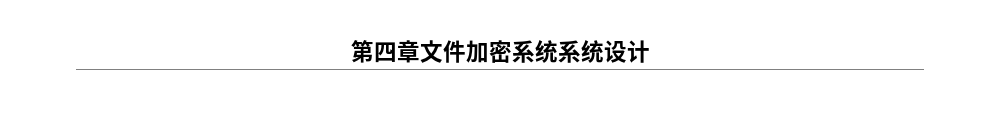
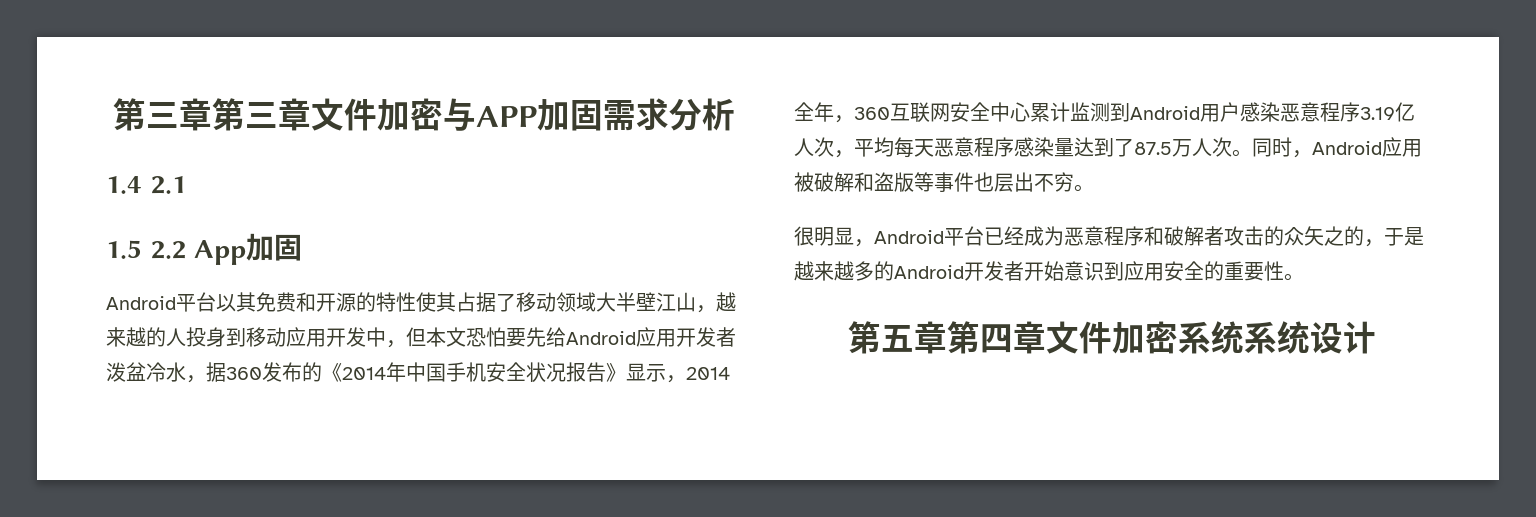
[350,40,374,63] 第 -> [113,98,735,131] [106,176,186,194] [106,233,302,265] [106,292,736,313] [106,327,736,348] [106,362,730,383] [794,102,1415,123] [794,137,1422,158] [794,172,1094,192] [794,226,1424,247] [794,261,1304,281] [848,321,980,354] 第三章第三章文件加密与APP加固需求分析 // 1.4 2.1 // 1.5 2.2 App加固 // Android平台以其免费和开源的特性使其占据了移动领域大半壁江山，越来越的人投身到移动应用开发中，但本文恐怕要先给Android应用开发者泼盆冷水，据360发布的《2014年中国手机安全状况报告》显示，2014全年，360互联网安全中心累计监测到Android用户感染恶意程序3.19亿人次，平均每天恶意程序感染量达到了87.5万人次。同时，Android应用被破解和盗版等事件也层出不穷。 // 很明显，Android平台已经成为恶意程序和破解者攻击的众矢之的，于是越来越多的Android开发者开始意识到应用安全的重要性。 // 第五章第

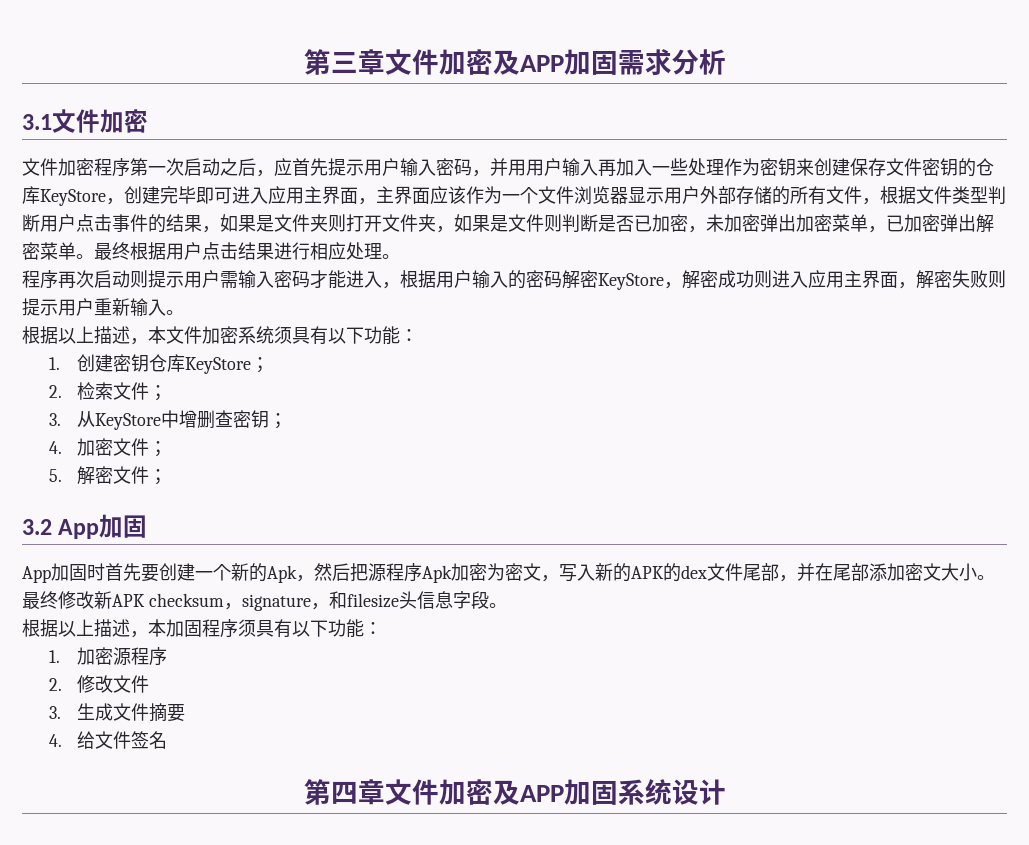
[113,98,476,131] 第三章第三章文件加密与 -> [303,49,520,75] 第三章文件加密及
[106,176,186,194] [106,233,302,265] [106,292,736,313] [106,327,736,348] [106,362,730,383] [794,102,1415,123] [794,137,1422,158] [794,172,1094,192] [794,226,1424,247] [794,261,1304,281] [848,321,1244,354] 1.4 2.1 // 1.5 2.2 App加固 // Android平台以其免费和开源的特性使其占据了移动领域大半壁江山，越来越的人投身到移动应用开发中，但本文恐怕要先给Android应用开发者泼盆冷水，据360发布的《2014年中国手机安全状况报告》显示，2014全年，360互联网安全中心累计监测到Android用户感染恶意程序3.19亿人次，平均每天恶意程序感染量达到了87.5万人次。同时，Android应用被破解和盗版等事件也层出不穷。 // 很明显，Android平台已经成为恶意程序和破解者攻击的众矢之的，于是越来越多的Android开发者开始意识到应用安全的重要性。 // 第五章第四章文件加密系统 -> [22,109,148,133] [22,158,994,177] [22,186,1006,206] [22,214,994,233] [22,242,400,260] [22,270,1006,290] [22,298,184,317] [22,326,418,345] [49,354,269,374] [49,382,167,401] [49,410,287,430] [49,438,167,457] [49,466,167,485] [22,514,148,539] [22,563,995,583] [22,591,507,611] [22,619,382,638] [49,647,167,666] [49,675,149,693] [49,703,185,722] [49,731,167,749] [303,779,618,805] 3.1文件加密 // 文件加密程序第一次启动之后，应首先提示用户输入密码，并用用户输入再加入一些处理作为密钥来创建保存文件密钥的仓库KeyStore，创建完毕即可进入应用主界面，主界面应该作为一个文件浏览器显示用户外部存储的所有文件，根据文件类型判断用户点击事件的结果，如果是文件夹则打开文件夹，如果是文件则判断是否已加密，未加密弹出加密菜单，已加密弹出解密菜单。最终根据用户点击结果进行相应处理。 // 程序再次启动则提示用户需输入密码才能进入，根据用户输入的密码解密KeyStore，解密成功则进入应用主界面，解密失败则提示用户重新输入。 // 根据以上描述，本文件加密系统须具有以下功能： // 1.创建密钥仓库KeyStore； // 2.检索文件； // 3.从KeyStore中增删查密钥； // 4.加密文件； // 5.解密文件； // 3.2 App加固 // App加固时首先要创建一个新的Apk，然后把源程序Apk加密为密文，写入新的APK的dex文件尾部，并在尾部添加密文大小。最终修改新APK checksum，signature，和filesize头信息字段。 // 根据以上描述，本加固程序须具有以下功能： // 1.加密源程序 // 2.修改文件 // 3.生成文件摘要 // 4.给文件签名 // 第四章文件加密及APP加固

